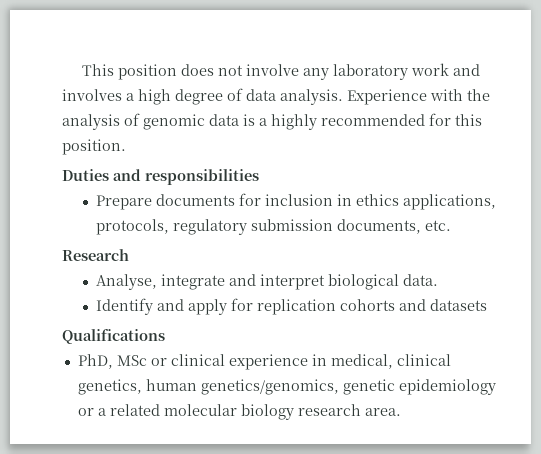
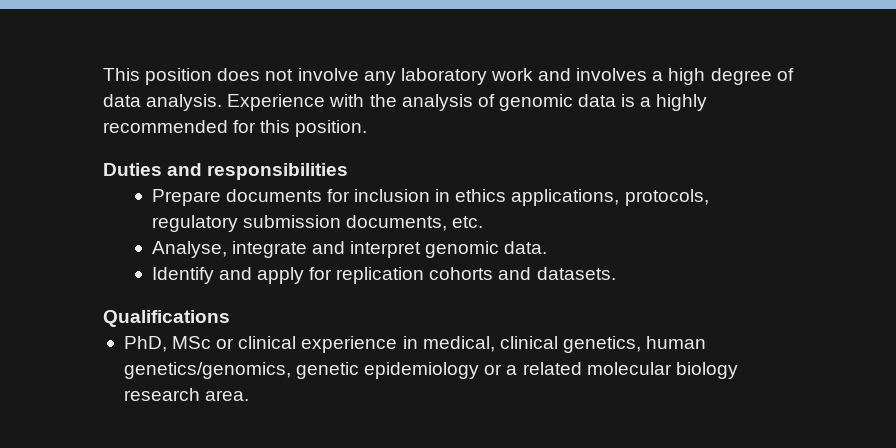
[62,249,129,261] // Research -> (484, 222) none
[328,274,400,290] biological -> [425,241,500,258] genomic
[430,299,488,311] datasets -> [536,267,616,280] datasets.

